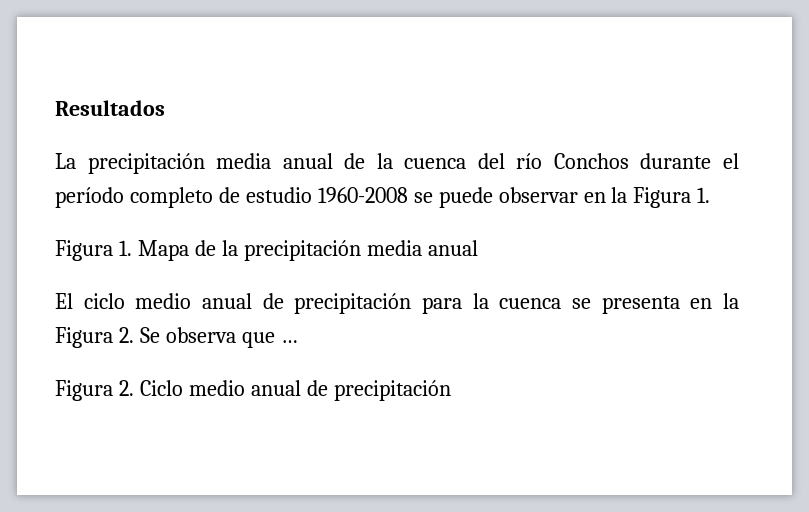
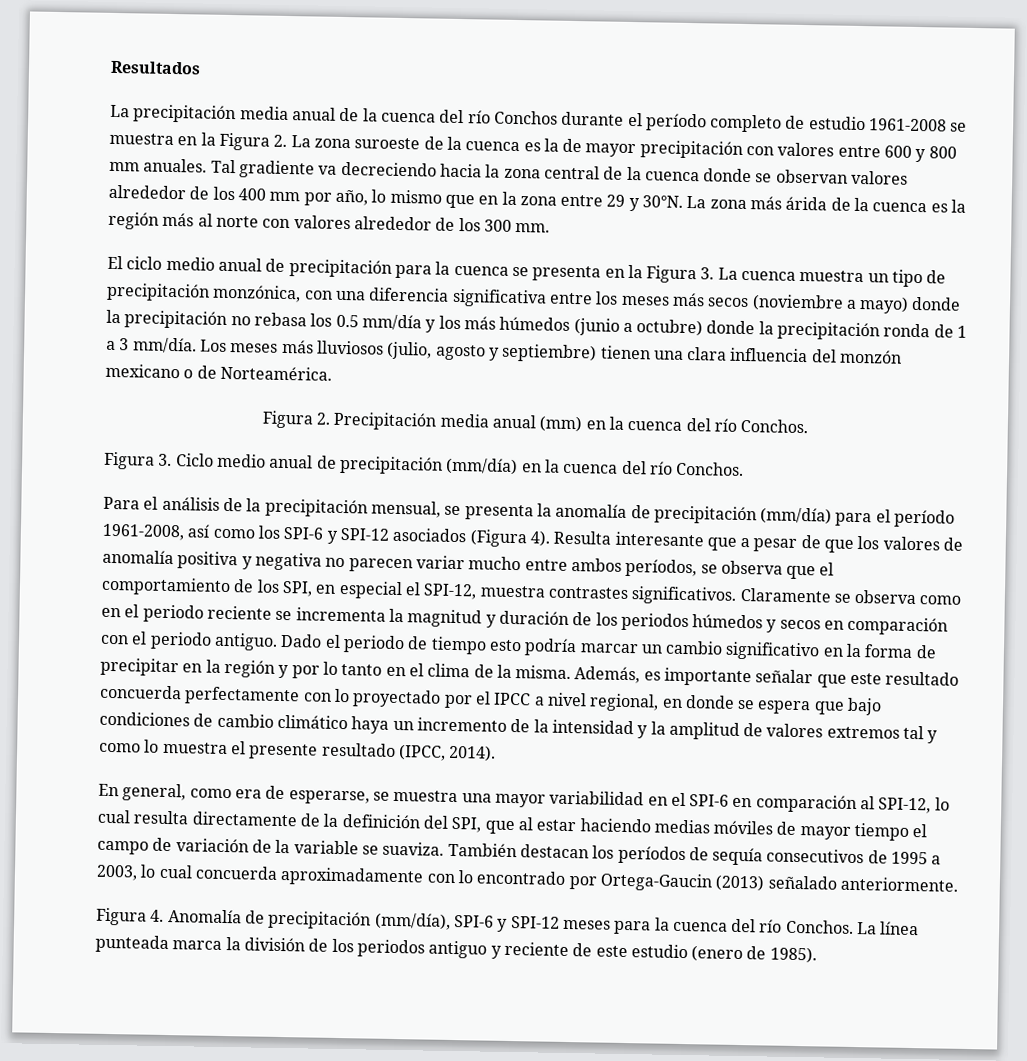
[317,187,711,208] [55,240,478,261] 1960-2008 se puede observar en la Figura 1. // Figura 1. Mapa de la precipitación media anual -> [869,118,968,132] [109,132,957,163] [109,158,909,185] [108,184,967,213] [108,211,551,233] 1961-2008 se muestra en la Figura 2. La zona suroeste de la cuenca es la de mayor precipitación con valores entre 600 y 800 mm anuales. Tal gradiente va decreciendo hacia la zona central de la cuenca donde se observan valores alrededor de los 400 mm por año, lo mismo que en la zona entre 29 y 30°N. La zona más árida de la cuenca es la región más al norte con valores alrededor de los 300 mm.
[118,327,298,348] [55,380,134,401] 2. Se observa que … // Figura 2. -> [700,267,947,288] [106,282,962,314] [106,309,968,341] [106,337,903,364] [105,363,332,381] [261,410,809,434] [104,451,173,470] 3. La cuenca muestra un tipo de precipitación monzónica, con una diferencia significativa entre los meses más secos (noviembre a mayo) donde la precipitación no rebasa los 0.5 mm/día y los más húmedos (junio a octubre) donde la precipitación ronda de 1 a 3 mm/día. Los meses más lluviosos (julio, agosto y septiembre) tienen una clara influencia del monzón mexicano o de Norteamérica. // Figura 2. Precipitación media anual (mm) en la cuenca del río Conchos. // Figura 3.
(451, 390) none -> [445,457,745,477] [103,496,956,528] [102,523,964,553] [102,549,835,580] [101,576,962,605] [101,604,949,636] [100,631,937,661] [100,657,960,688] [100,684,883,716] [99,711,939,744] [99,739,497,762] [98,783,950,814] [97,809,928,841] [97,837,942,866] [96,864,958,892] [96,907,920,936] [95,934,817,964] (mm/día) en la cuenca del río Conchos. // Para el análisis de la precipitación mensual, se presenta la anomalía de precipitación (mm/día) para el período 1961-2008, así como los SPI-6 y SPI-12 asociados (Figura 4). Resulta interesante que a pesar de que los valores de anomalía positiva y negativa no parecen variar mucho entre ambos períodos, se observa que el comportamiento de los SPI, en especial el SPI-12, muestra contrastes significativos. Claramente se observa como en el periodo reciente se incrementa la magnitud y duración de los periodos húmedos y secos en comparación con el periodo antiguo. Dado el periodo de tiempo esto podría marcar un cambio significativo en la forma de precipitar en la región y por lo tanto en el clima de la misma. Además, es importante señalar que este resultado concuerda perfectamente con lo proyectado por el IPCC a nivel regional, en donde se espera que bajo condiciones de cambio climático haya un incremento de la intensidad y la amplitud de valores extremos tal y como lo muestra el presente resultado (IPCC, 2014). // En general, como era de esperarse, se muestra una mayor variabilidad en el SPI-6 en comparación al SPI-12, lo cual resulta directamente de la definición del SPI, que al estar haciendo medias móviles de mayor tiempo el campo de variación de la variable se suaviza. También destacan los períodos de sequía consecutivos de 1995 a 2003, lo cual concuerda aproximadamente con lo encontrado por Ortega-Gaucin (2013) señalado anteriormente. // Figura 4. Anomalía de precipitación (mm/día), SPI-6 y SPI-12 meses para la cuenca del río Conchos. La línea punteada marca la división de los periodos antiguo y reciente de este estudio (enero de 1985).

